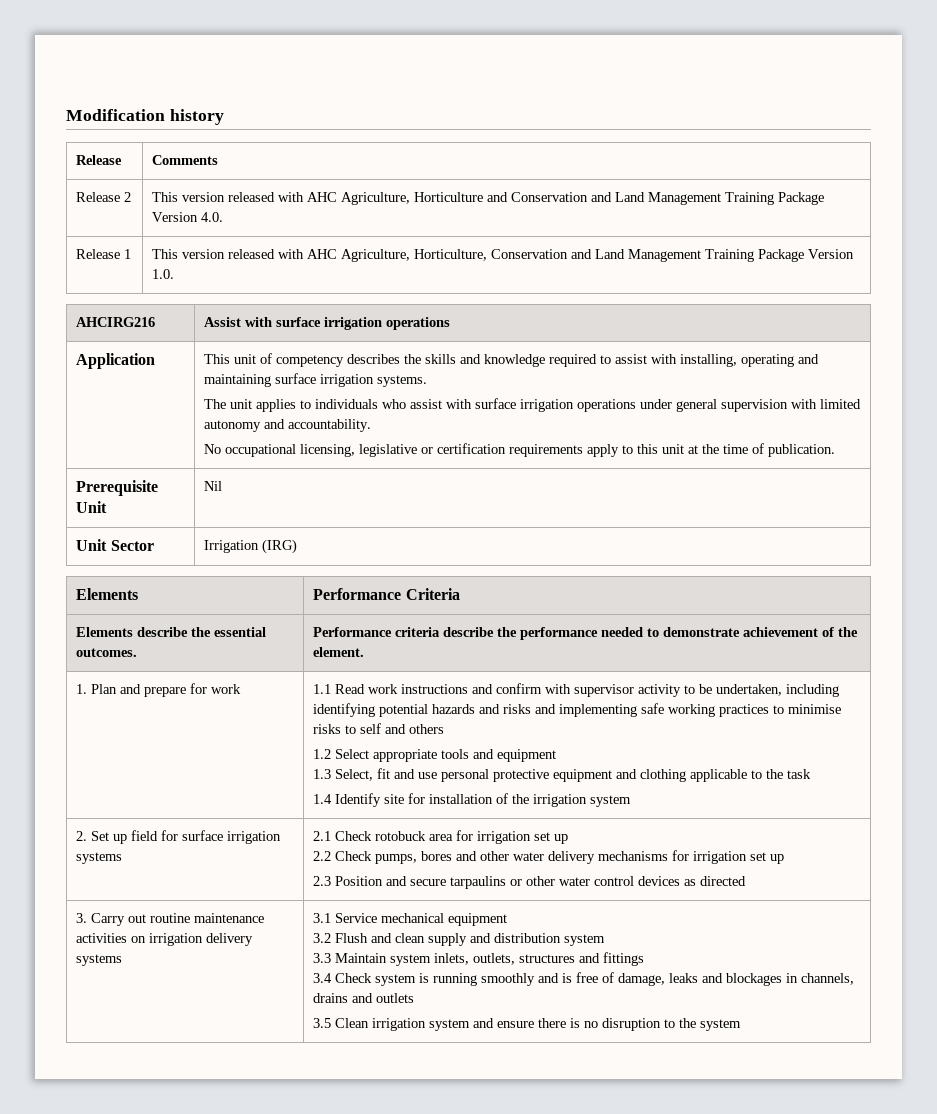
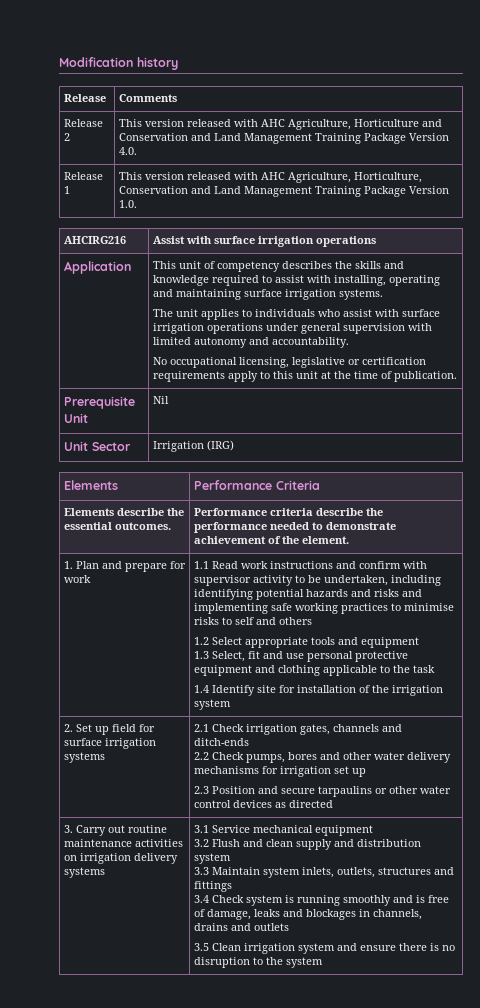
[375,830,569,844] rotobuck area for irrigation set up -> [245,724,402,735] [193,738,249,746] irrigation gates, channels and ditch-ends

